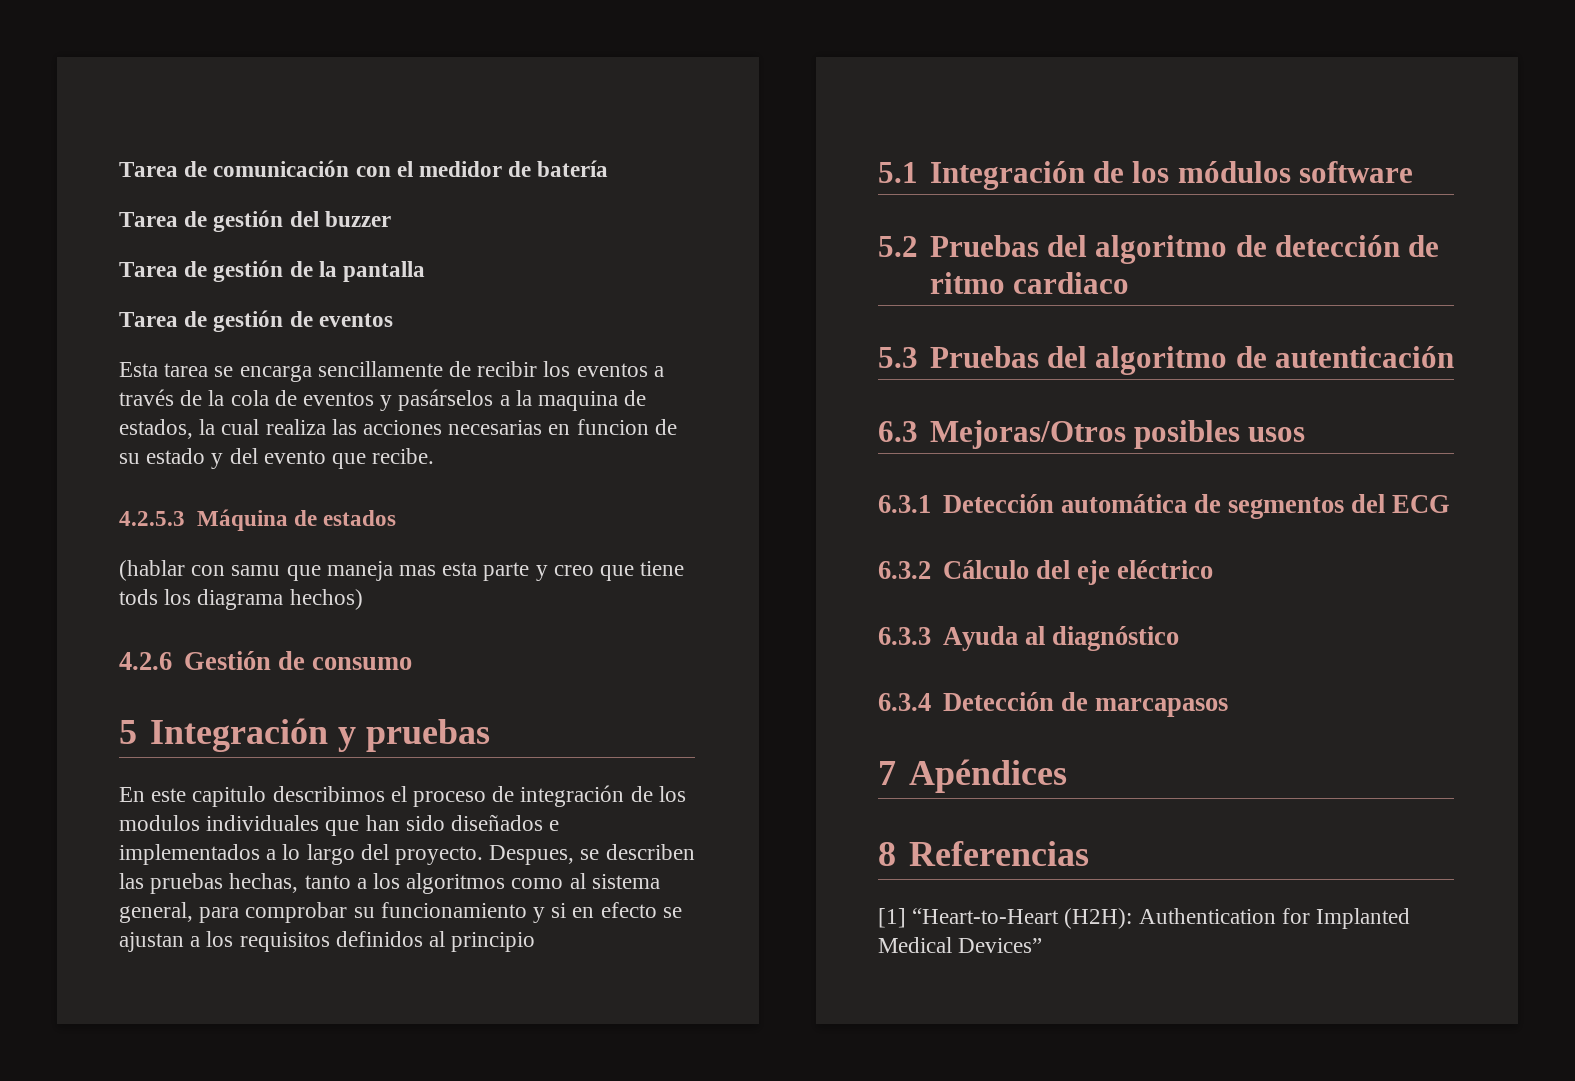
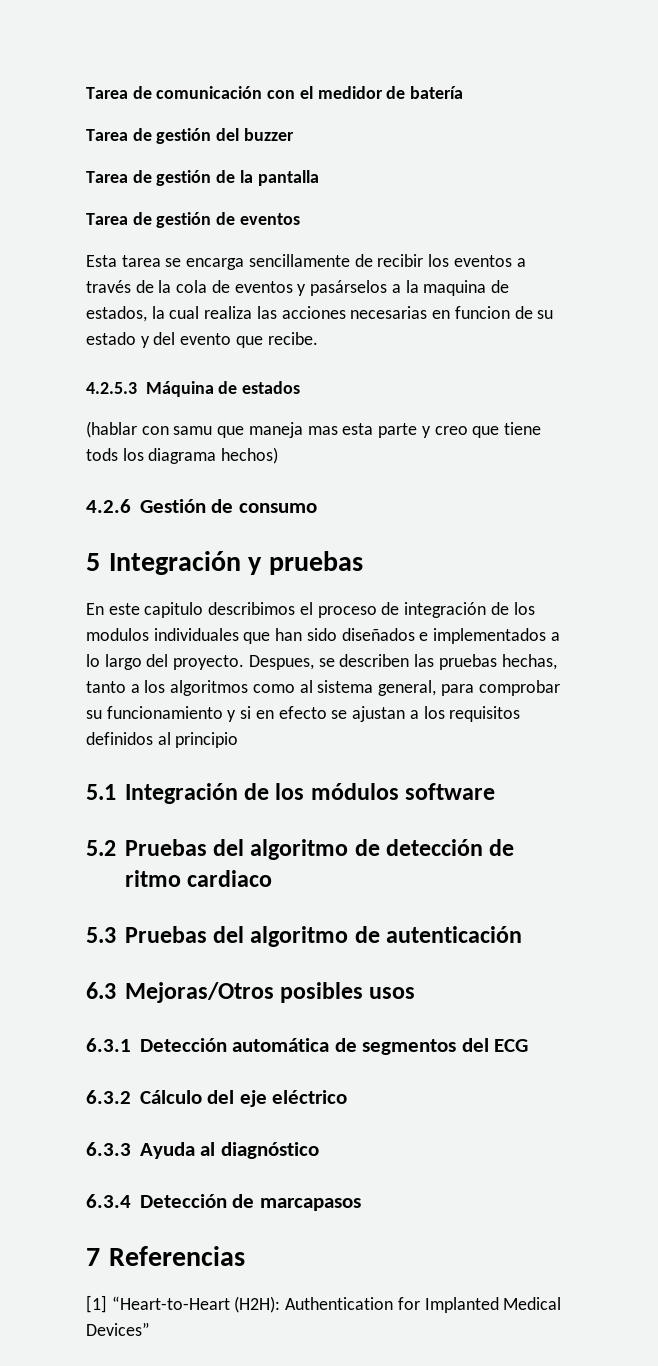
[909,759,1068,793] [878,842,896,866] Apéndices // 8 -> (100, 1257) none

